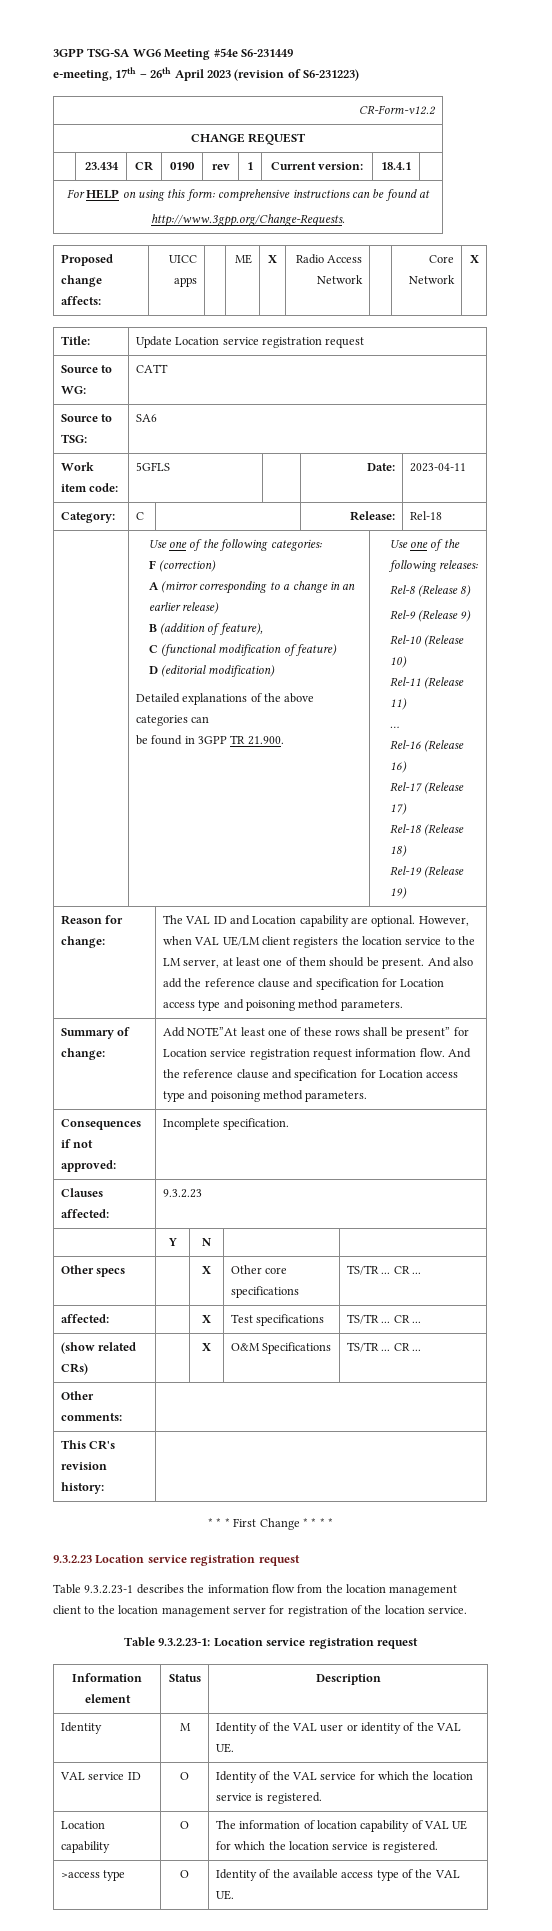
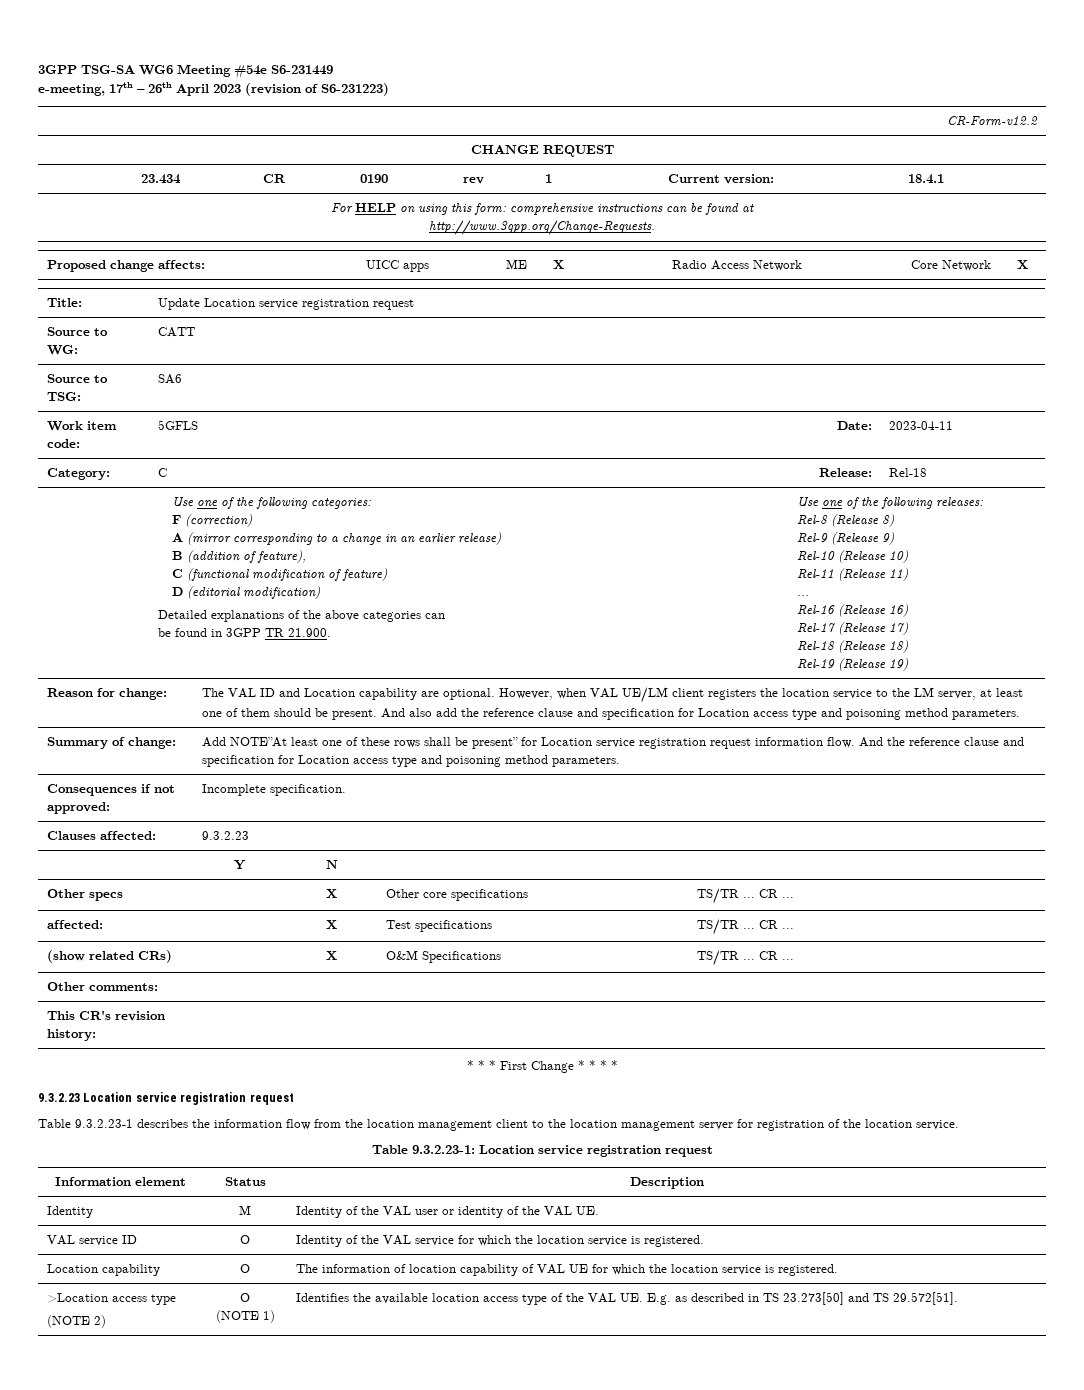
[60,1870,126,1881] [180,1870,189,1878] [215,1869,271,1881] >access type | O | Identity of -> [46,1293,176,1305] [46,1315,106,1328] [239,1293,250,1302] [215,1310,275,1323] [295,1293,349,1302] >Location access type // (NOTE 2) | O // (NOTE 1) | Identifies
(338, 1874) none -> [431,1293,479,1302] location
(234, 1895) none -> [646,1292,958,1305] E.g. as described in TS 23.273[50] and TS 29.572[51].

